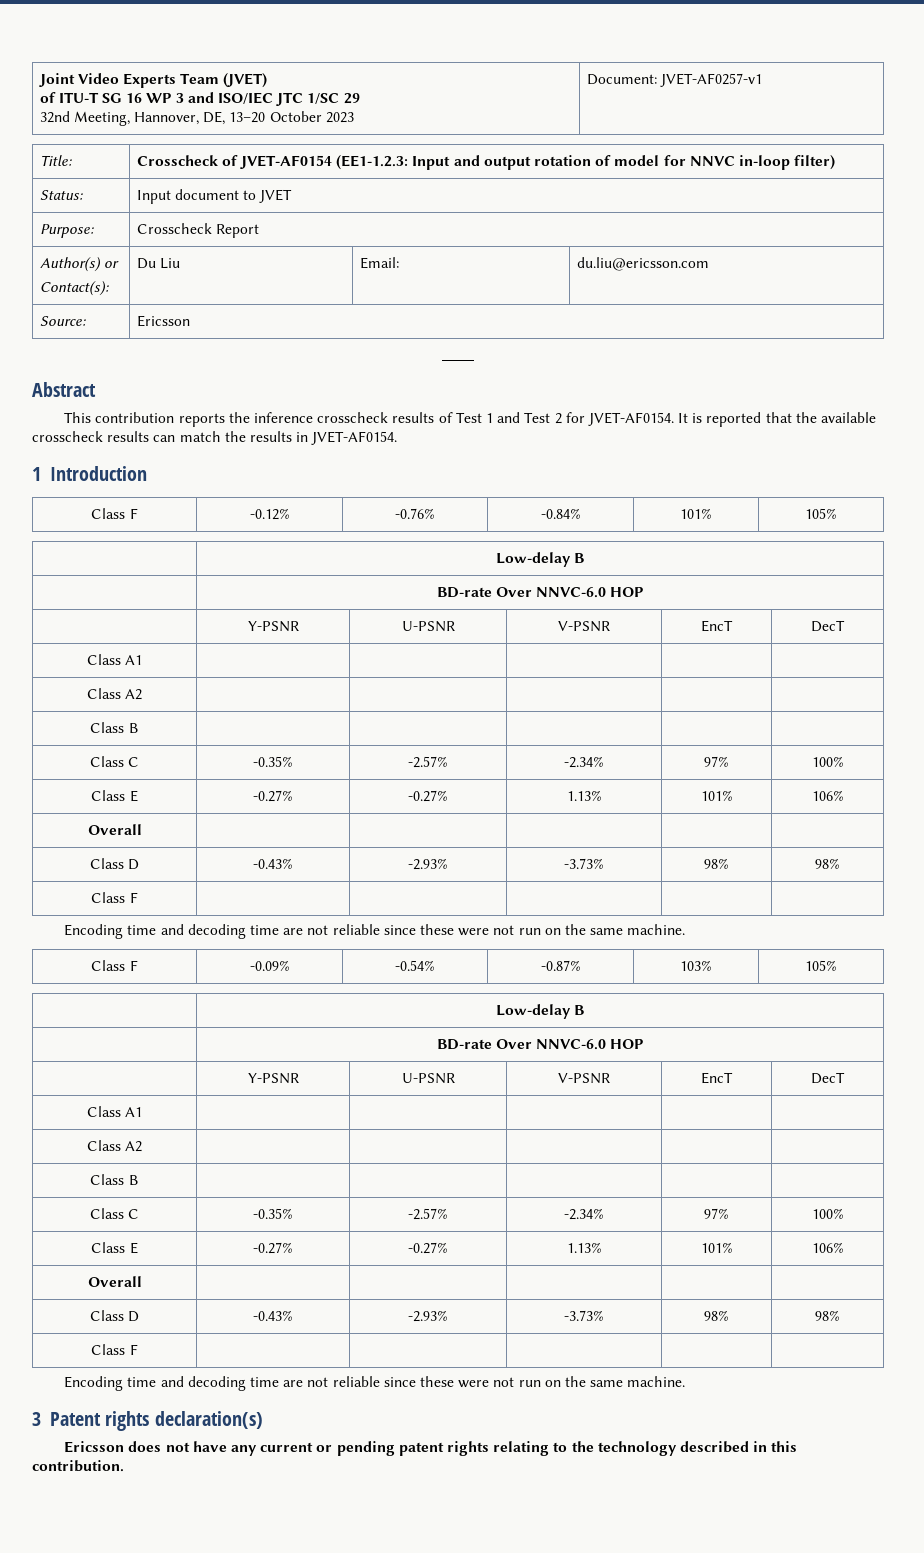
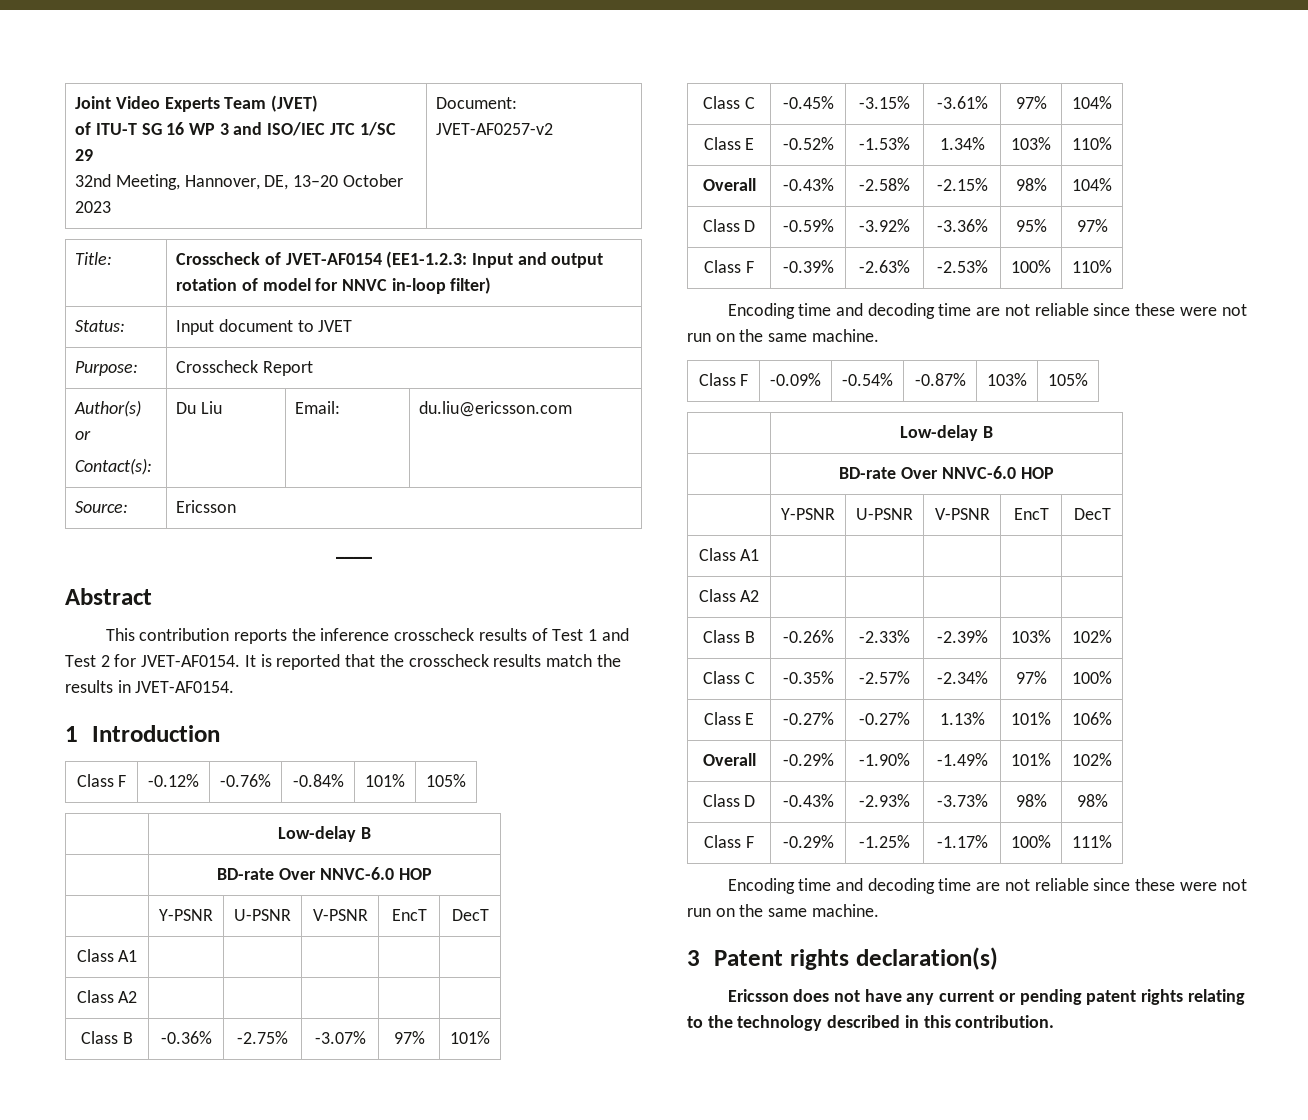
[659,73,762,87] JVET-AF0257-v1 -> [436,123,554,135] JVET-AF0257-v2
[820,412,876,423] [32,431,176,442] available crosscheck results can -> [408,654,542,667] crosscheck results
[89,756,140,767] [253,756,293,767] [408,756,448,768] [564,756,604,768] [704,756,729,767] [811,756,844,767] [91,790,138,802] [253,790,293,802] [408,790,448,802] [566,790,602,801] [700,790,733,801] [811,790,844,801] [87,824,142,835] [89,858,140,870] [253,858,293,869] [408,858,448,870] [564,858,604,869] [704,858,729,869] [815,858,840,869] [91,892,138,903] | | | | // Class C | -0.35% | -2.57% | -2.34% | 97% | 100% // Class E | -0.27% | -0.27% | 1.13% | 101% | 106% // Overall | | | | | // Class D | -0.43% | -2.93% | -3.73% | 98% | 98% // Class F | | | | | -> [160,1031,212,1044] [237,1031,288,1044] [314,1031,366,1044] [393,1031,425,1044] [450,1031,490,1044] [703,96,755,109] [782,96,834,109] [859,96,910,109] [936,96,988,109] [1015,96,1047,109] [1072,96,1112,109] [703,137,755,150] [782,137,834,150] [859,137,910,150] [939,137,985,150] [1011,137,1051,150] [1072,137,1112,150] [702,178,756,191] [782,178,834,191] [859,178,910,191] [936,178,988,191] [1015,178,1047,191] [1072,178,1112,191] [702,219,756,232] [782,219,834,232] [859,219,910,232] [936,219,988,232] [1015,219,1047,232] [1076,219,1108,232] [704,260,754,273] [782,260,834,273] [859,260,910,273] [936,260,988,273] [1011,260,1051,273] [1072,260,1112,273] -0.36% | -2.75% | -3.07% | 97% | 101% // Class C | -0.45% | -3.15% | -3.61% | 97% | 104% // Class E | -0.52% | -1.53% | 1.34% | 103% | 110% // Overall | -0.43% | -2.58% | -2.15% | 98% | 104% // Class D | -0.59% | -3.92% | -3.36% | 95% | 97% // Class F | -0.39% | -2.63% | -2.53% | 100% | 110%
(139, 1180) | | | | -> [782,630,834,643] [859,630,910,643] [936,630,988,643] [1011,630,1051,643] [1072,630,1112,643] -0.26% | -2.33% | -2.39% | 103% | 102%
[89,1310,140,1322] [253,1310,293,1321] [408,1310,448,1322] [564,1310,604,1321] [704,1310,729,1321] [815,1310,840,1321] [91,1344,138,1355] | | | | // Class D | -0.43% | -2.93% | -3.73% | 98% | 98% // Class F | | | | | -> [782,753,834,766] [859,753,910,766] [936,753,988,766] [1011,753,1051,766] [1072,753,1112,766] [702,794,756,807] [782,794,834,807] [859,794,910,807] [936,794,988,807] [1015,794,1047,807] [1076,794,1108,807] [704,835,754,848] [782,835,834,848] [859,835,910,848] [936,835,988,848] [1011,835,1051,848] [1072,835,1112,848] -0.29% | -1.90% | -1.49% | 101% | 102% // Class D | -0.43% | -2.93% | -3.73% | 98% | 98% // Class F | -0.29% | -1.25% | -1.17% | 100% | 111%

